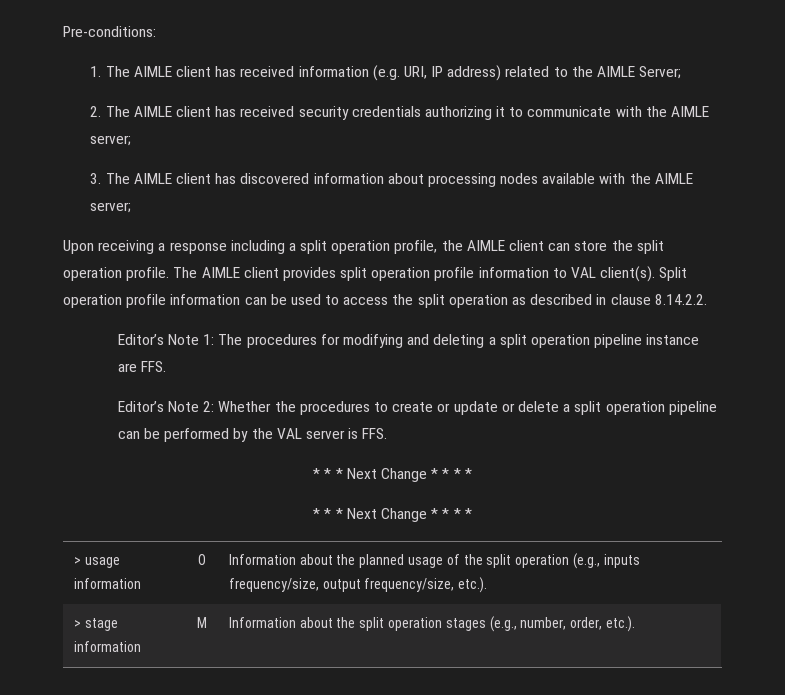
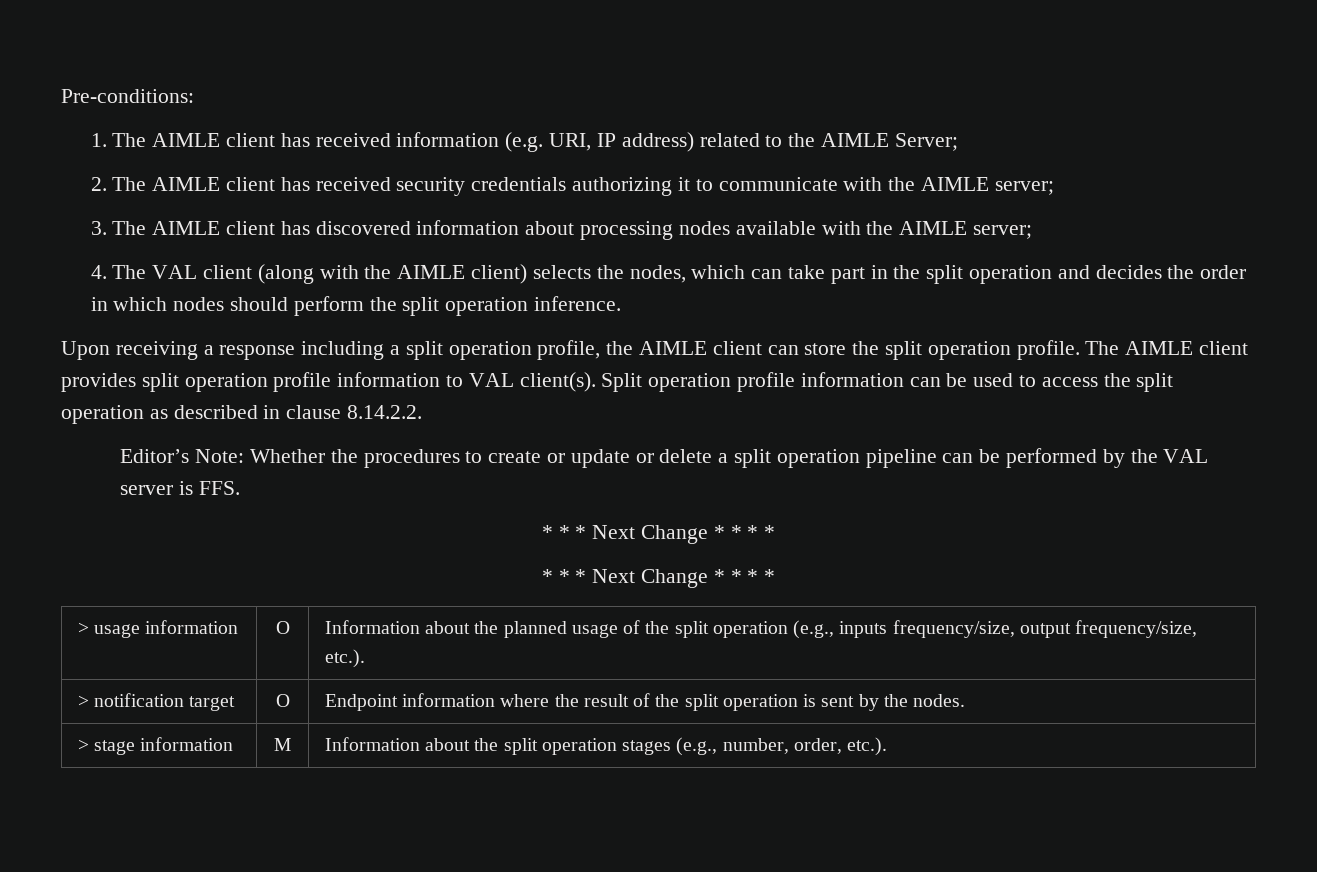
(132, 207) none -> [90,264,1247,284] [90,296,622,316] // 4. The VAL client (along with the AIMLE client) selects the nodes, which can take part in the split operation and decides the order in which nodes should perform the split operation inference.
[168,334,700,348] [117,361,167,372] [117,401,215,412] Note 1: The procedures for modifying and deleting a split operation pipeline instance are FFS. // Editor’s Note 2: -> [195,449,245,463] Note:
(488, 585) none -> [77,693,236,711] [275,694,290,707] [324,693,966,711] // > notification target | O | Endpoint information where the result of the split operation is sent by the nodes.

